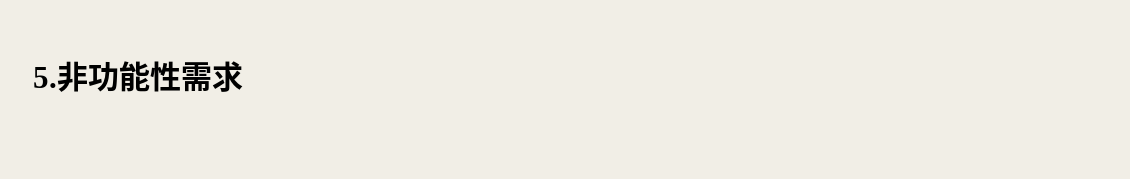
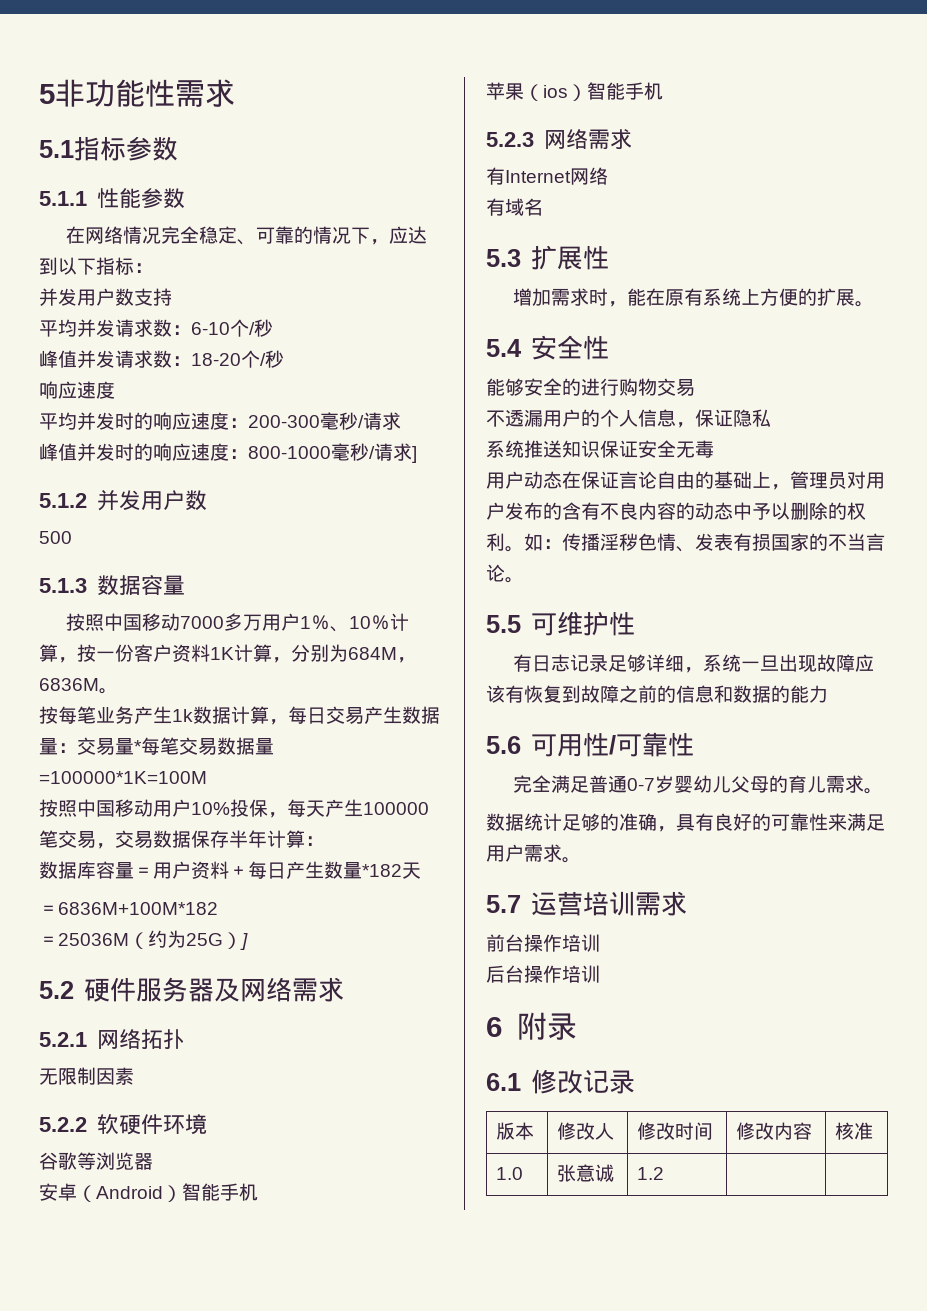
[33,67,57,88] 5. -> [39,84,55,104] 5
(243, 76) none -> [39,136,178,161] [39,188,185,209] [65,226,427,245] [39,257,153,275] [39,288,172,306] [39,319,273,337] [39,350,284,368] [39,381,115,399] [39,412,401,430] [39,443,417,463] [39,490,207,511] [39,531,72,544] [39,575,185,596] [65,613,409,632] [39,644,416,663] [39,678,118,694] [39,706,440,725] [39,737,274,755] [39,771,207,784] [39,799,429,818] [39,830,324,849] [39,861,421,879] [39,902,218,915] [39,930,248,950] [39,977,344,1002] [39,1029,185,1049] [39,1067,134,1085] [39,1114,207,1135] [39,1152,153,1170] [39,1183,258,1202] [486,82,663,101] [486,129,632,150] [486,167,608,185] [486,198,543,216] [486,245,609,270] [512,288,874,307] [486,335,609,360] [486,378,695,396] [486,409,771,428] [486,440,714,458] [486,471,885,490] [486,502,866,520] [486,533,885,552] [486,564,524,583] [486,611,635,636] [512,654,874,673] [486,685,828,703] [486,732,694,757] [512,775,883,794] [486,813,885,832] [486,844,581,863] [486,891,687,916] [486,934,600,952] [486,965,600,983] [486,1012,578,1040] [486,1069,635,1094] [495,1122,534,1140] [556,1122,614,1140] [636,1122,713,1140] [735,1122,812,1140] [834,1122,873,1140] [495,1167,523,1180] [556,1164,614,1182] [636,1167,664,1180] // 5.1指标参数 // 5.1.1性能参数 // 在网络情况完全稳定、可靠的情况下，应达到以下指标： // 并发用户数支持 // 平均并发请求数：6-10个/秒 // 峰值并发请求数：18-20个/秒 // 响应速度 // 平均并发时的响应速度：200-300毫秒/请求 // 峰值并发时的响应速度：800-1000毫秒/请求] // 5.1.2并发用户数 // 500 // 5.1.3数据容量 // 按照中国移动7000多万用户1％、10％计算，按一份客户资料1K计算，分别为684M，6836M。 // 按每笔业务产生1k数据计算，每日交易产生数据量：交易量*每笔交易数据量=100000*1K=100M // 按照中国移动用户10%投保，每天产生100000笔交易，交易数据保存半年计算： // 数据库容量＝用户资料＋每日产生数量*182天 // ＝6836M+100M*182 // ＝25036M（约为25G）] // 5.2硬件服务器及网络需求 // 5.2.1网络拓扑 // 无限制因素 // 5.2.2软硬件环境 // 谷歌等浏览器 // 安卓（Android）智能手机 // 苹果（ios）智能手机 // 5.2.3网络需求 // 有Internet网络 // 有域名 // 5.3扩展性 // 增加需求时，能在原有系统上方便的扩展。 // 5.4安全性 // 能够安全的进行购物交易 // 不透漏用户的个人信息，保证隐私 // 系统推送知识保证安全无毒 // 用户动态在保证言论自由的基础上，管理员对用户发布的含有不良内容的动态中予以删除的权利。如：传播淫秽色情、发表有损国家的不当言论。 // 5.5可维护性 // 有日志记录足够详细，系统一旦出现故障应该有恢复到故障之前的信息和数据的能力 // 5.6可用性/可靠性 // 完全满足普通0-7岁婴幼儿父母的育儿需求。 // 数据统计足够的准确，具有良好的可靠性来满足用户需求。 // 5.7运营培训需求 // 前台操作培训 // 后台操作培训 // 6附录 // 6.1修改记录 // 版本 | 修改人 | 修改时间 | 修改内容 | 核准 // 1.0 | 张意诚 | 1.2 | |

